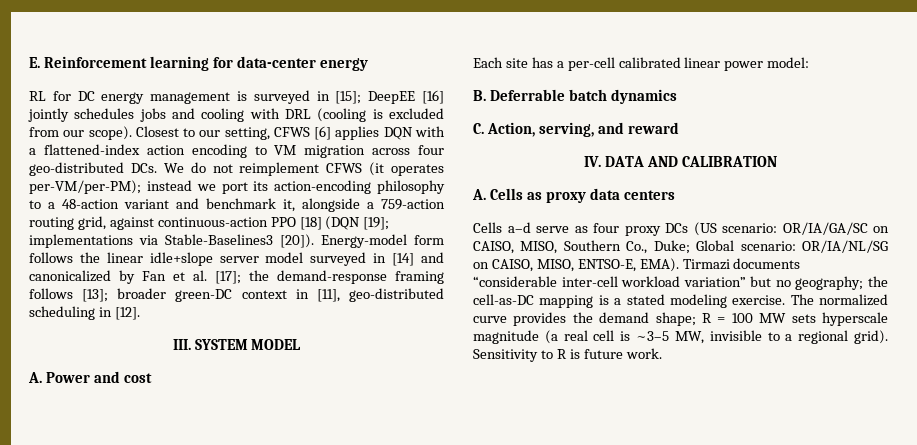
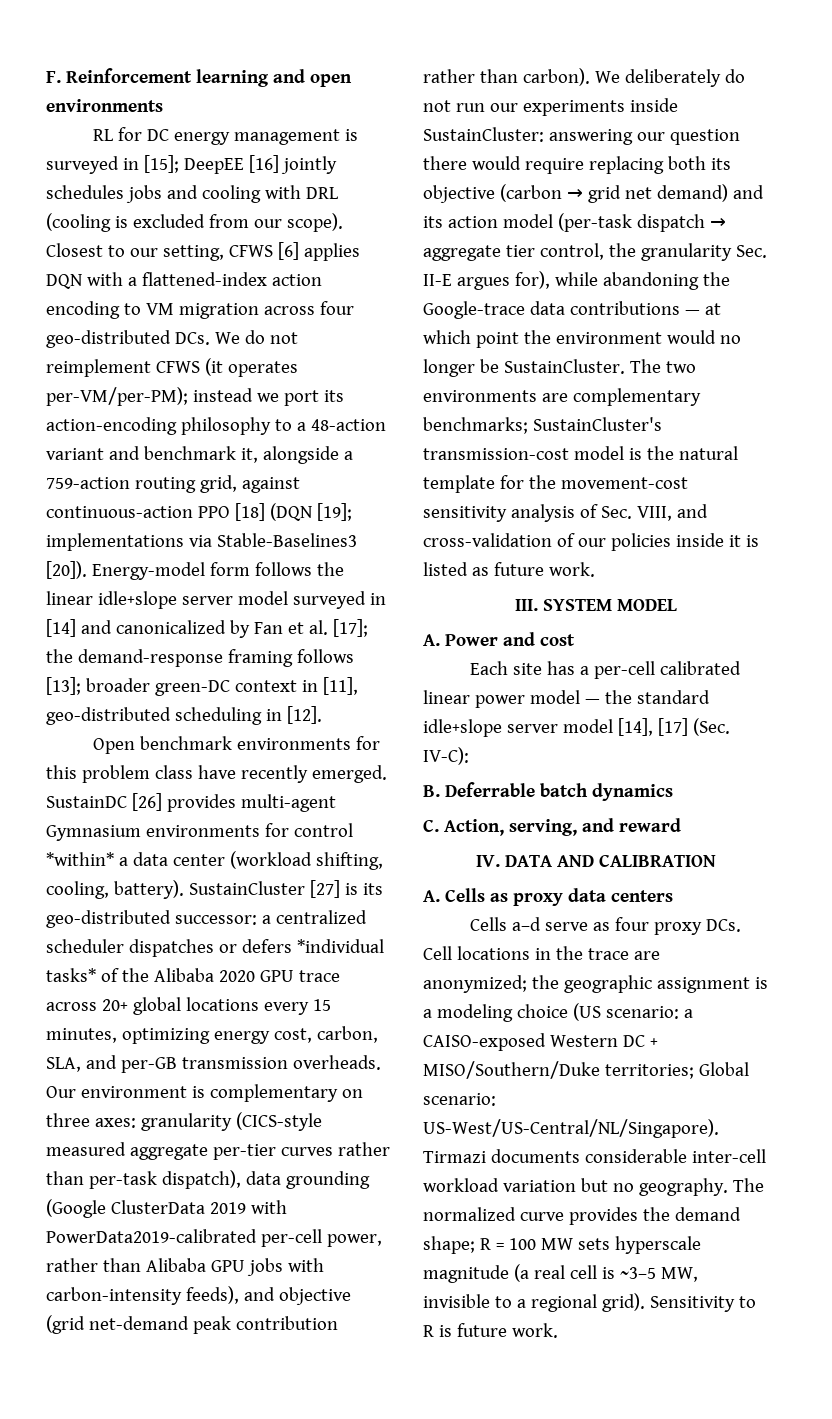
[29,57,40,68] E. -> [46,71,61,83] F.
[212,56,368,71] for data-center energy -> [272,69,352,87] [46,99,163,112] and open environments
(140, 313) none -> [92,736,380,754] [46,765,387,783] [46,793,336,812] [46,823,353,841] [46,851,383,870] [46,880,383,899] [46,910,367,928] [46,939,384,957] [46,968,340,982] [46,997,331,1015] [46,1026,378,1044] [46,1055,381,1073] [46,1084,363,1102] [46,1112,322,1131] [46,1142,390,1160] [46,1170,370,1189] [46,1199,287,1218] [46,1229,382,1247] [46,1258,324,1276] [46,1286,351,1305] [46,1315,338,1334] [423,68,745,87] [423,98,678,116] [423,127,740,145] [423,156,731,174] [423,184,764,203] [423,213,726,232] [423,243,767,261] [423,271,730,290] [423,301,721,319] [423,330,741,348] [423,359,696,377] [423,388,701,406] [423,417,662,434] [423,446,738,460] [423,475,688,493] [423,504,708,522] [423,533,759,551] [423,562,595,577] // Open benchmark environments for this problem class have recently emerged. SustainDC [26] provides multi-agent Gymnasium environments for control *within* a data center (workload shifting, cooling, battery). SustainCluster [27] is its geo-distributed successor: a centralized scheduler dispatches or defers *individual tasks* of the Alibaba 2020 GPU trace across 20+ global locations every 15 minutes, optimizing energy cost, carbon, SLA, and per-GB transmission overheads. Our environment is complementary on three axes: granularity (CICS-style measured aggregate per-tier curves rather than per-task dispatch), data grounding (Google ClusterData 2019 with PowerData2019-calibrated per-cell power, rather than Alibaba GPU jobs with carbon-intensity feeds), and objective (grid net-demand peak contribution rather than carbon). We deliberately do not run our experiments inside SustainCluster: answering our question there would require replacing both its objective (carbon → grid net demand) and its action model (per-task dispatch → aggregate tier control, the granularity Sec. II-E argues for), while abandoning the Google-trace data contributions — at which point the environment would no longer be SustainCluster. The two environments are complementary benchmarks; SustainCluster's transmission-cost model is the natural template for the movement-cost sensitivity analysis of Sec. VIII, and cross-validation of our policies inside it is listed as future work.
[767,57,810,68] model: -> [529,690,710,704] [423,718,730,737] [423,747,469,765] model — the standard idle+slope server model [14], [17] (Sec. IV-C):
[665,222,889,236] [473,240,889,254] [473,258,679,272] DCs (US scenario: OR/IA/GA/SC on CAISO, MISO, Southern Co., Duke; Global scenario: OR/IA/NL/SG on CAISO, MISO, ENTSO-E, EMA). -> [705,919,741,932] [423,946,660,960] [423,975,768,993] [423,1003,693,1022] [423,1033,658,1051] [423,1061,749,1079] [423,1093,496,1106] [423,1119,719,1138] DCs. Cell locations in the trace are anonymized; the geographic assignment is a modeling choice (US scenario: a CAISO-exposed Western DC + MISO/Southern/Duke territories; Global scenario: US-West/US-Central/NL/Singapore).
[473,276,557,287] “considerable -> [584,1149,687,1163] considerable
[683,277,746,287] variation” -> [502,1180,576,1192] variation
[795,276,888,290] [473,294,786,308] geography; the cell-as-DC mapping is a stated modeling exercise. -> [638,1178,728,1196] geography.

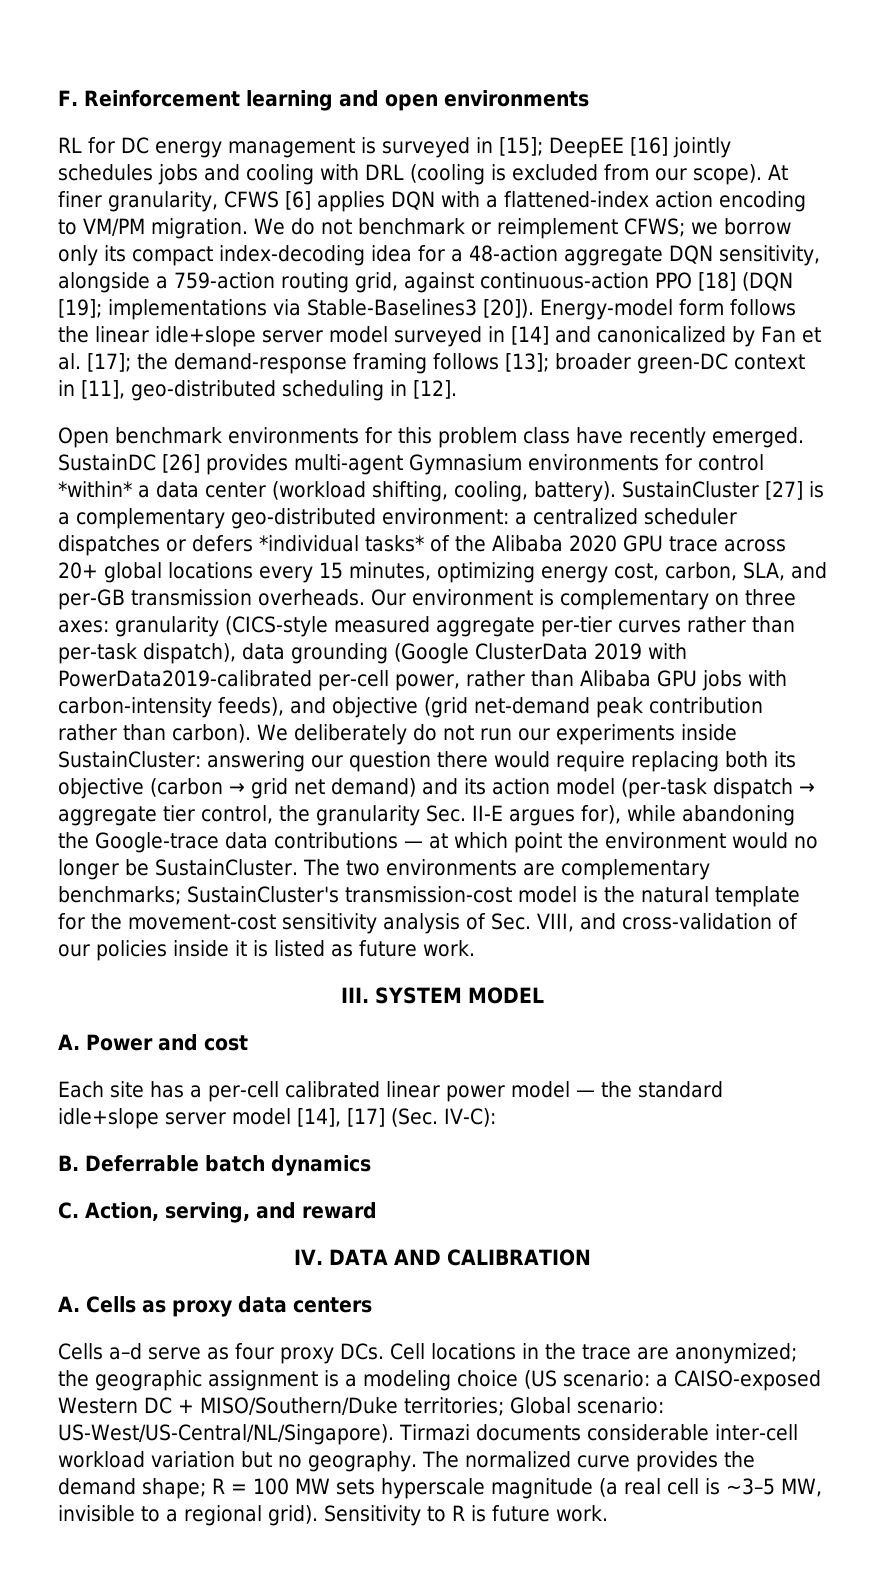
[46,243,224,261] Closest to our setting, -> [768,164,788,180] [58,191,218,212] At finer granularity,
[145,301,354,319] [46,330,298,348] [46,358,298,377] [46,387,344,406] [46,417,386,435] [46,446,258,463] VM migration across four geo-distributed DCs. We do not reimplement CFWS (it operates per-VM/per-PM); instead we port its action-encoding philosophy to a 48-action variant and benchmark it, -> [83,218,791,239] [58,245,820,266] VM/PM migration. We do not benchmark or reimplement CFWS; we borrow only its compact index-decoding idea for a 48-action aggregate DQN sensitivity,
[362,883,383,895] [46,910,257,928] its geo-distributed successor: -> [58,508,509,529] a complementary geo-distributed environment:

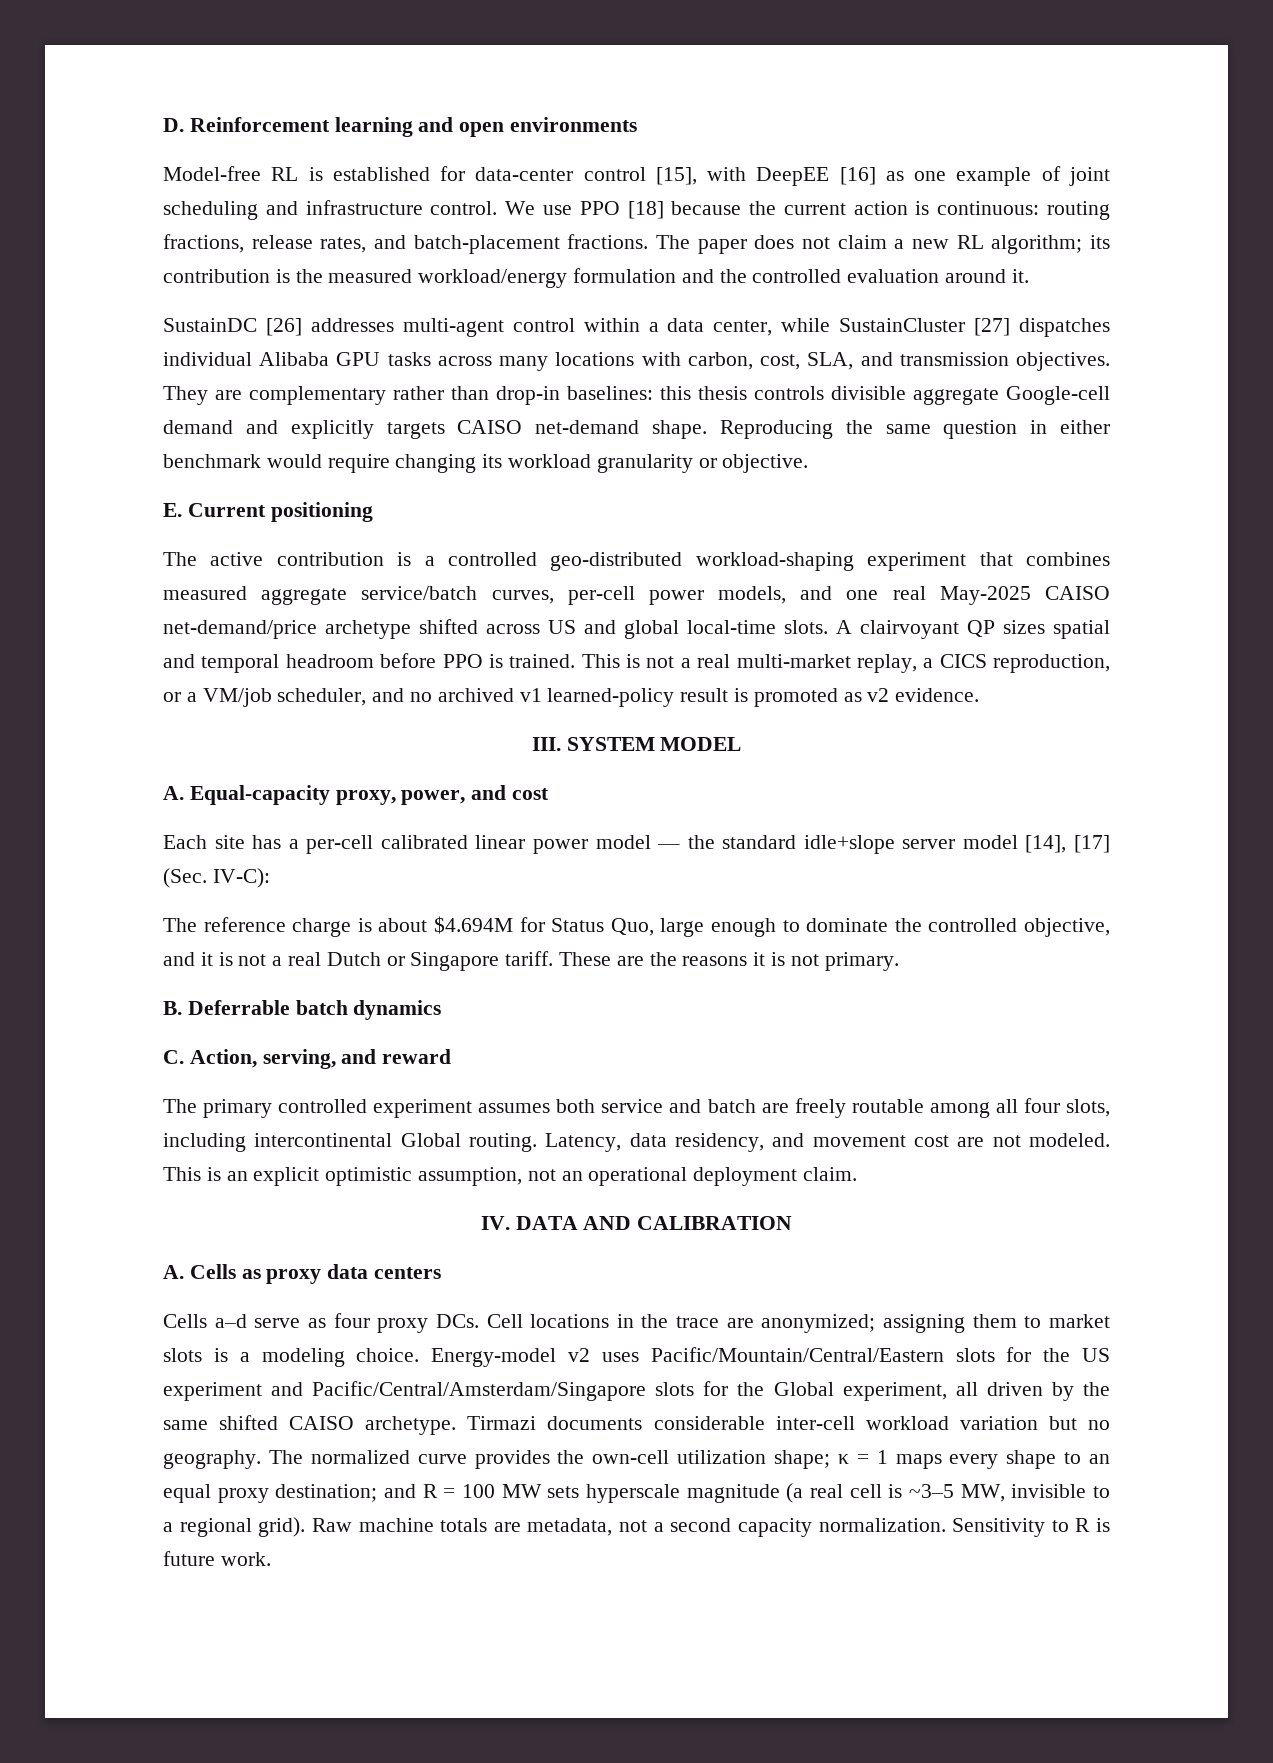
[58,90,78,106] F. -> [163,118,184,132] D.
[58,137,731,158] [58,164,788,185] [58,191,806,212] [58,218,791,239] [58,245,820,266] [58,272,793,293] [58,299,796,320] [58,326,821,347] [58,353,805,374] [58,380,457,401] [58,427,804,448] [58,454,764,475] [58,481,824,502] [58,508,737,529] [58,535,786,556] [58,562,827,583] [58,589,796,610] [58,616,795,637] [58,643,687,664] [58,670,787,691] [58,697,763,718] [58,724,737,745] [58,751,796,772] [58,778,815,799] [58,805,795,826] [58,832,818,853] [58,859,710,880] [58,886,800,907] [58,913,798,934] [58,940,475,961] RL for DC energy management is surveyed in [15]; DeepEE [16] jointly schedules jobs and cooling with DRL (cooling is excluded from our scope). At finer granularity, CFWS [6] applies DQN with a flattened-index action encoding to VM/PM migration. We do not benchmark or reimplement CFWS; we borrow only its compact index-decoding idea for a 48-action aggregate DQN sensitivity, alongside a 759-action routing grid, against continuous-action PPO [18] (DQN [19]; implementations via Stable-Baselines3 [20]). Energy-model form follows the linear idle+slope server model surveyed in [14] and canonicalized by Fan et al. [17]; the demand-response framing follows [13]; broader green-DC context in [11], geo-distributed scheduling in [12]. // Open benchmark environments for this problem class have recently emerged. SustainDC [26] provides multi-agent Gymnasium environments for control *within* a data center (workload shifting, cooling, battery). SustainCluster [27] is a complementary geo-distributed environment: a centralized scheduler dispatches or defers *individual tasks* of the Alibaba 2020 GPU trace across 20+ global locations every 15 minutes, optimizing energy cost, carbon, SLA, and per-GB transmission overheads. Our environment is complementary on three axes: granularity (CICS-style measured aggregate per-tier curves rather than per-task dispatch), data grounding (Google ClusterData 2019 with PowerData2019-calibrated per-cell power, rather than Alibaba GPU jobs with carbon-intensity feeds), and objective (grid net-demand peak contribution rather than carbon). We deliberately do not run our experiments inside SustainCluster: answering our question there would require replacing both its objective (carbon → grid net demand) and its action model (per-task dispatch → aggregate tier control, the granularity Sec. II-E argues for), while abandoning the Google-trace data contributions — at which point the environment would no longer be SustainCluster. The two environments are complementary benchmarks; SustainCluster's transmission-cost model is the natural template for the movement-cost sensitivity analysis of Sec. VIII, and cross-validation of our policies inside it is listed as future work. -> [163,166,1110,186] [163,200,1111,220] [163,234,1110,254] [163,268,1029,288] [163,318,1110,337] [163,352,1111,371] [163,386,1110,405] [163,420,1111,439] [163,454,809,473] [163,502,373,522] [163,552,1110,571] [163,586,1110,605] [163,619,1110,639] [163,653,1110,673] [163,688,980,707] Model-free RL is established for data-center control [15], with DeepEE [16] as one example of joint scheduling and infrastructure control. We use PPO [18] because the current action is continuous: routing fractions, release rates, and batch-placement fractions. The paper does not claim a new RL algorithm; its contribution is the measured workload/energy formulation and the controlled evaluation around it. // SustainDC [26] addresses multi-agent control within a data center, while SustainCluster [27] dispatches individual Alibaba GPU tasks across many locations with carbon, cost, SLA, and transmission objectives. They are complementary rather than drop-in baselines: this thesis controls divisible aggregate Google-cell demand and explicitly targets CAISO net-demand shape. Reproducing the same question in either benchmark would require changing its workload granularity or objective. // E. Current positioning // The active contribution is a controlled geo-distributed workload-shaping experiment that combines measured aggregate service/batch curves, per-cell power models, and one real May-2025 CAISO net-demand/price archetype shifted across US and global local-time slots. A clairvoyant QP sizes spatial and temporal headroom before PPO is trained. This is not a real multi-market replay, a CICS reproduction, or a VM/job scheduler, and no archived v1 learned-policy result is promoted as v2 evidence.
[86,1034,153,1051] Power -> [189,785,466,805] Equal-capacity proxy, power,
(496, 1117) none -> [163,916,1111,937] [163,951,899,971] // The reference charge is about $4.694M for Status Quo, large enough to dominate the controlled objective, and it is not a real Dutch or Singapore tariff. These are the reasons it is not primary.
(377, 1210) none -> [163,1098,1111,1118] [163,1133,1110,1152] [163,1167,858,1186] // The primary controlled experiment assumes both service and batch are freely routable among all four slots, including intercontinental Global routing. Latency, data residency, and movement cost are not modeled. This is an explicit optimistic assumption, not an operational deployment claim.
[58,1370,821,1391] [58,1397,664,1416] [58,1424,394,1445] the geographic assignment is a modeling choice (US scenario: a CAISO-exposed Western DC + MISO/Southern/Duke territories; Global scenario: US-West/US-Central/NL/Singapore). -> [883,1314,1110,1333] [163,1347,1110,1367] [163,1381,1111,1401] [163,1415,457,1435] assigning them to market slots is a modeling choice. Energy-model v2 uses Pacific/Mountain/Central/Eastern slots for the US experiment and Pacific/Central/Amsterdam/Singapore slots for the Global experiment, all driven by the same shifted CAISO archetype.
[58,1478,206,1499] demand shape; -> [592,1450,1110,1469] [163,1484,416,1503] own-cell utilization shape; κ = 1 maps every shape to an equal proxy destination; and
(318, 1515) none -> [311,1518,946,1537] Raw machine totals are metadata, not a second capacity normalization.

